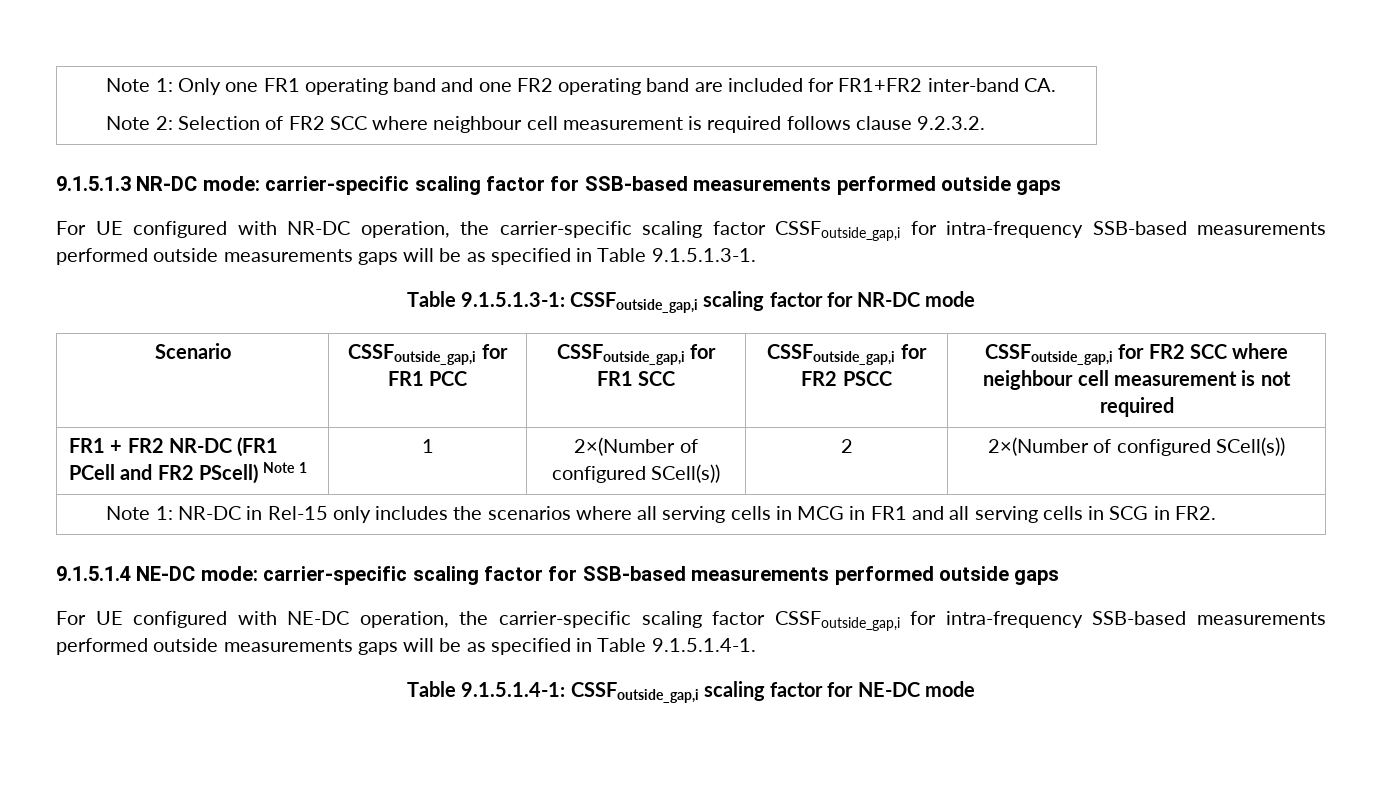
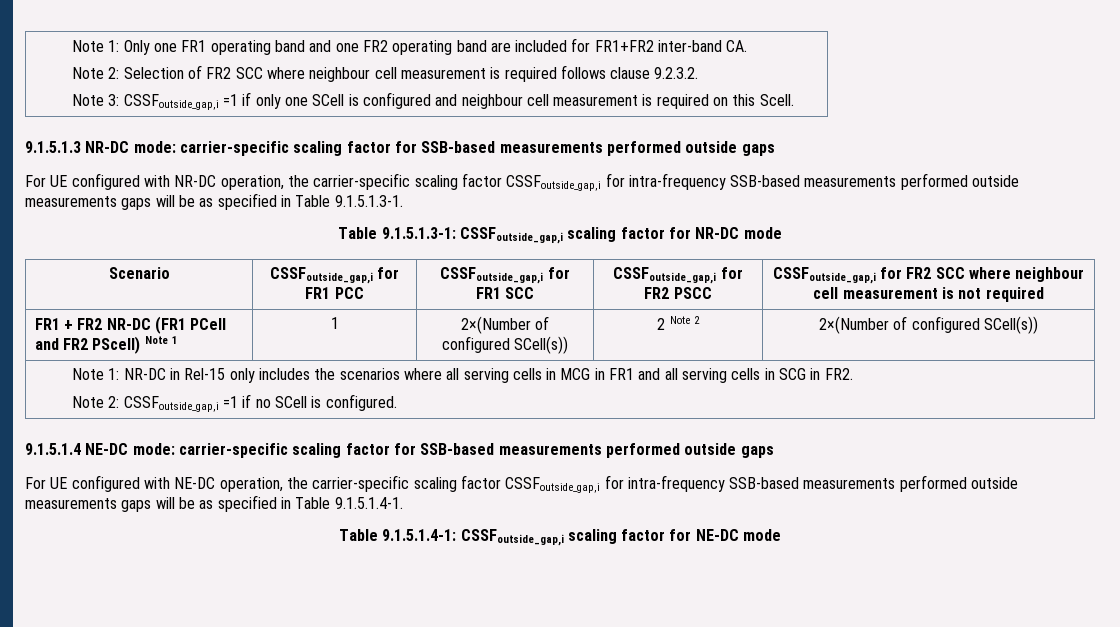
(986, 123) none -> [71,92,794,110] // Note 3: CSSFoutside_gap,i =1 if only one SCell is configured and neighbour cell measurement is required on this Scell.
(853, 446) none -> [669,316,700,324] Note 2
(1216, 513) none -> [71,394,397,412] // Note 2: CSSFoutside_gap,i =1 if no SCell is configured.

